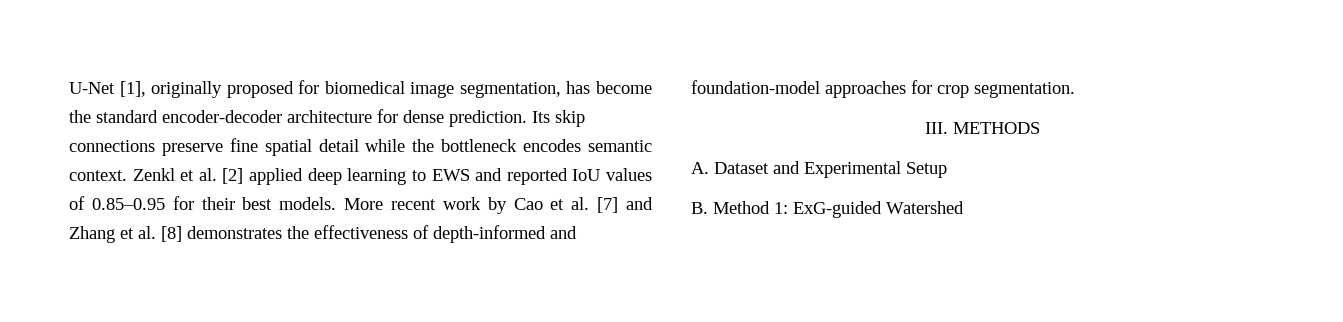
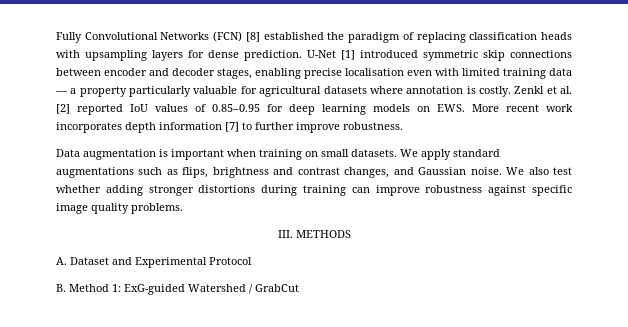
[69,80,652,98] [69,109,585,127] [69,138,653,156] [69,168,503,185] U-Net [1], originally proposed for biomedical image segmentation, has become the standard encoder-decoder architecture for dense prediction. Its skip connections preserve fine spatial detail while the bottleneck encodes semantic context. Zenkl et al. [2] applied deep learning to EWS and -> [56,31,573,43] [56,50,572,61] [56,68,572,79] [55,86,572,97] [56,104,70,114] Fully Convolutional Networks (FCN) [8] established the paradigm of replacing classification heads with upsampling layers for dense prediction. U-Net [1] introduced symmetric skip connections between encoder and decoder stages, enabling precise localisation even with limited training data — a property particularly valuable for agricultural datasets where annotation is costly. Zenkl et al. [2]
[201,197,653,214] [69,225,577,243] [691,80,1075,98] their best models. More recent work by Cao et al. [7] and Zhang et al. [8] demonstrates the effectiveness of depth-informed and foundation-model approaches for crop segmentation. -> [289,104,573,115] [56,122,403,133] [56,149,500,160] [56,167,572,178] [56,185,572,196] [56,203,183,214] deep learning models on EWS. More recent work incorporates depth information [7] to further improve robustness. // Data augmentation is important when training on small datasets. We apply standard augmentations such as flips, brightness and contrast changes, and Gaussian noise. We also test whether adding stronger distortions during training can improve robustness against specific image quality problems.
[906,162,947,178] Setup -> [209,257,252,265] Protocol
(964, 207) none -> [249,284,299,294] / GrabCut

